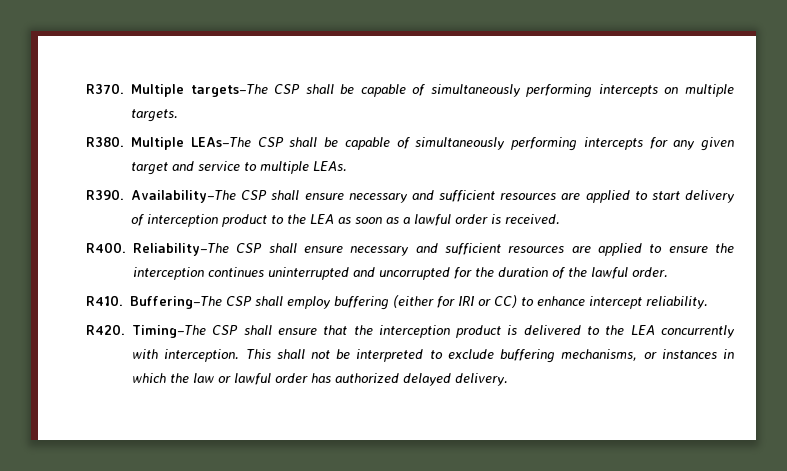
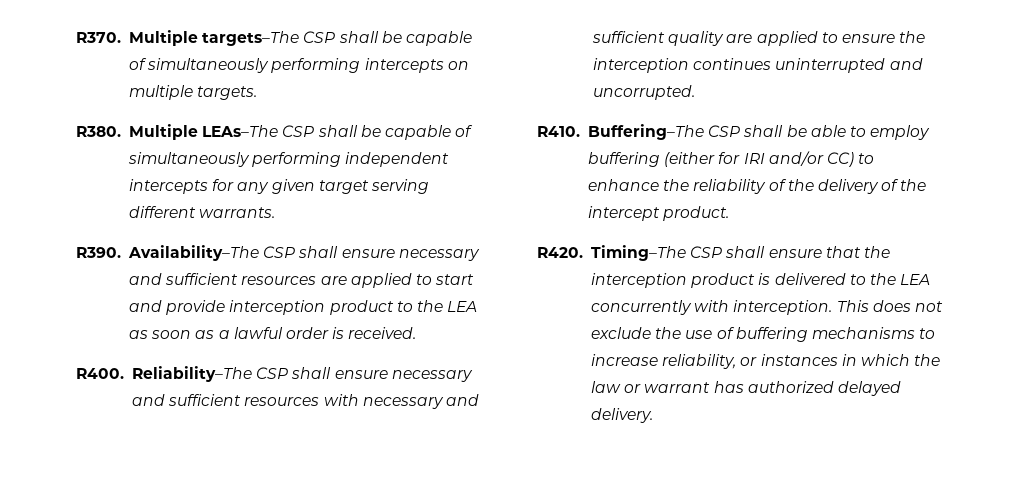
(578, 144) none -> [345,152,450,167] independent
[172,161,348,174] and service to multiple LEAs. -> [370,179,429,194] [128,206,276,218] serving different warrants.
[684,190,735,203] [131,214,145,226] delivery of -> [128,300,226,315] and provide
(565, 249) none -> [323,394,479,409] [591,31,725,46] with necessary and sufficient quality
[379,267,669,280] uncorrupted for the duration of the lawful order. -> [592,85,695,100] uncorrupted.
(284, 301) none -> [786,125,866,137] be able to
[478,299,492,306] or -> [768,151,824,166] and/or
[589,296,709,309] intercept reliability. -> [663,179,927,194] [587,206,730,221] the reliability of the delivery of the intercept product.
[276,349,638,363] shall not be interpreted to exclude buffering mechanisms, -> [872,300,943,312] [590,327,936,342] [590,354,737,369] does not exclude the use of buffering mechanisms to increase reliability,
[234,373,309,385] lawful order -> [644,382,711,393] warrant

